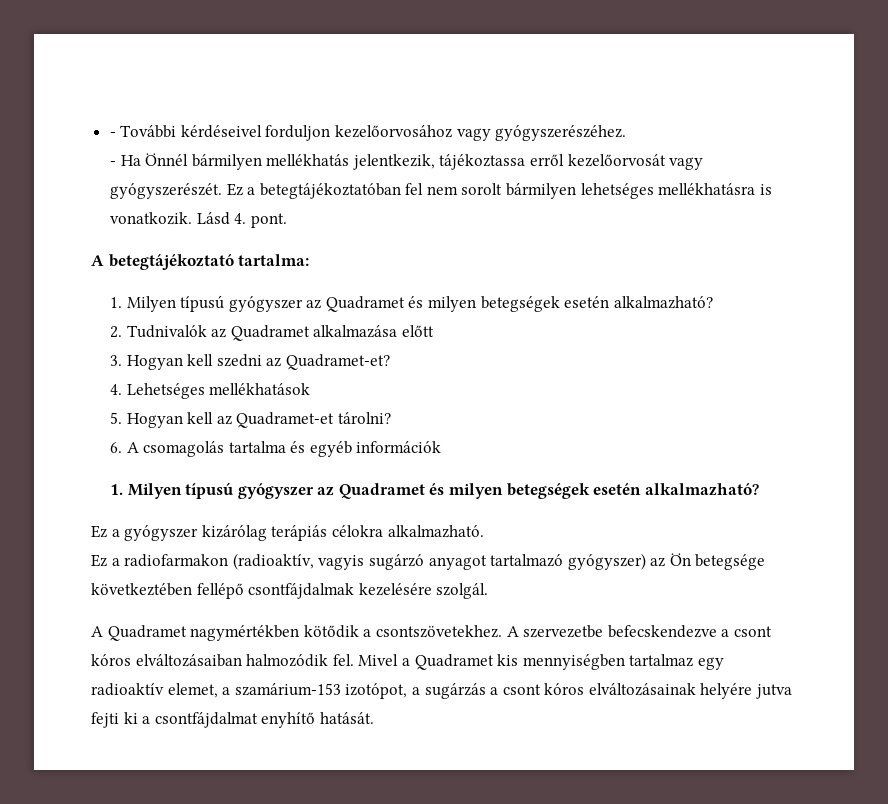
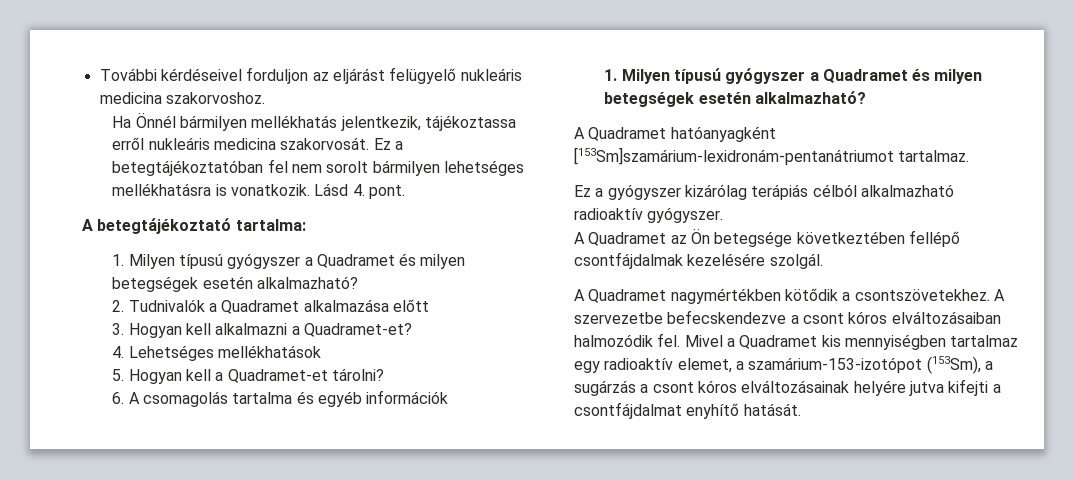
[109,132,116,137] - -> (99, 74) none
[335,125,627,141] [109,161,116,166] kezelőorvosához vagy gyógyszerészéhez. // - -> [312,67,522,84] [99,92,265,104] az eljárást felügyelő nukleáris medicina szakorvoshoz. //
[567,154,704,170] [109,183,222,199] kezelőorvosát vagy gyógyszerészét. -> [148,137,370,150] nukleáris medicina szakorvosát.
[306,299,322,309] az -> [304,257,313,266] a
[211,328,227,338] az -> [208,303,217,312] a
[216,354,282,367] szedni az -> [215,323,300,335] alkalmazni a
[216,415,232,425] az -> [215,372,224,381] a
[317,483,759,499] az Quadramet és milyen betegségek esetén alkalmazható? -> [809,69,983,84] [604,91,866,107] [574,126,776,142] [574,147,970,165] a Quadramet és milyen betegségek esetén alkalmazható? // A Quadramet hatóanyagként [153Sm]szamárium-lexidronám-pentanátriumot tartalmaz.
[331,525,484,538] [91,553,646,570] célokra alkalmazható. // Ez a radiofarmakon (radioaktív, vagyis sugárzó anyagot tartalmazó gyógyszer) -> [812,184,954,197] [574,207,724,223] [574,232,667,246] célból alkalmazható radioaktív gyógyszer. // A Quadramet
[234,683,408,699] szamárium-153 izotópot, -> [748,356,981,374] szamárium-153-izotópot (153Sm),
[91,712,138,728] fejti ki -> [948,379,989,396] kifejti

